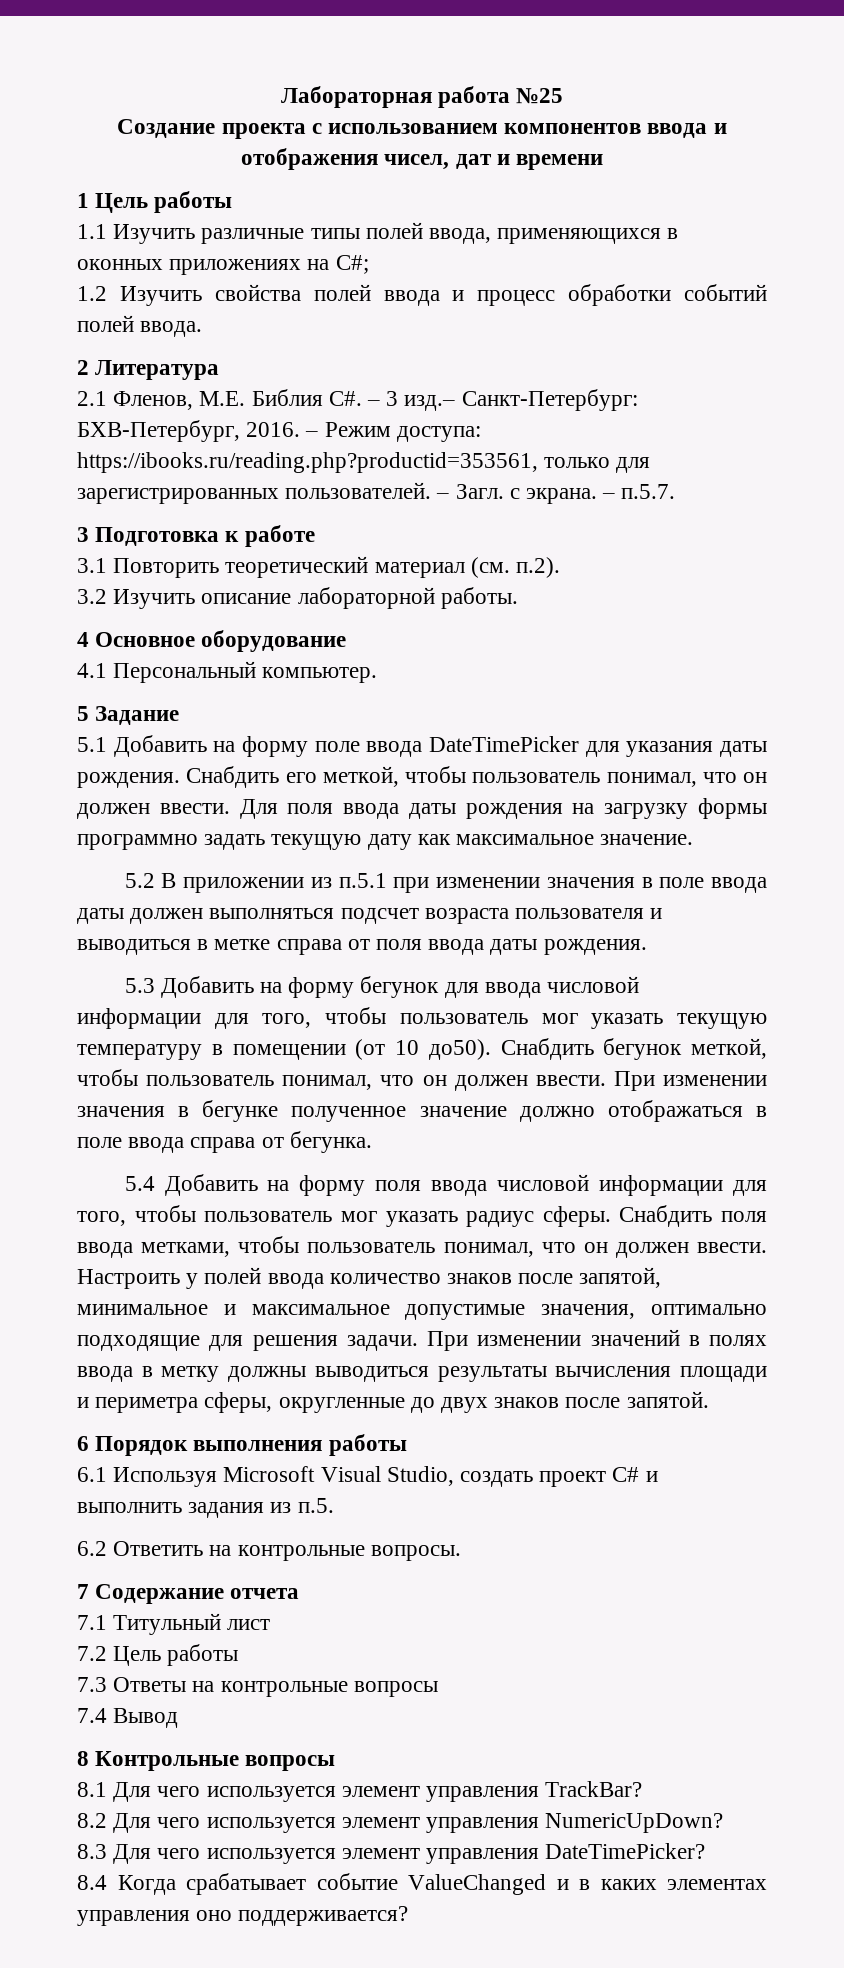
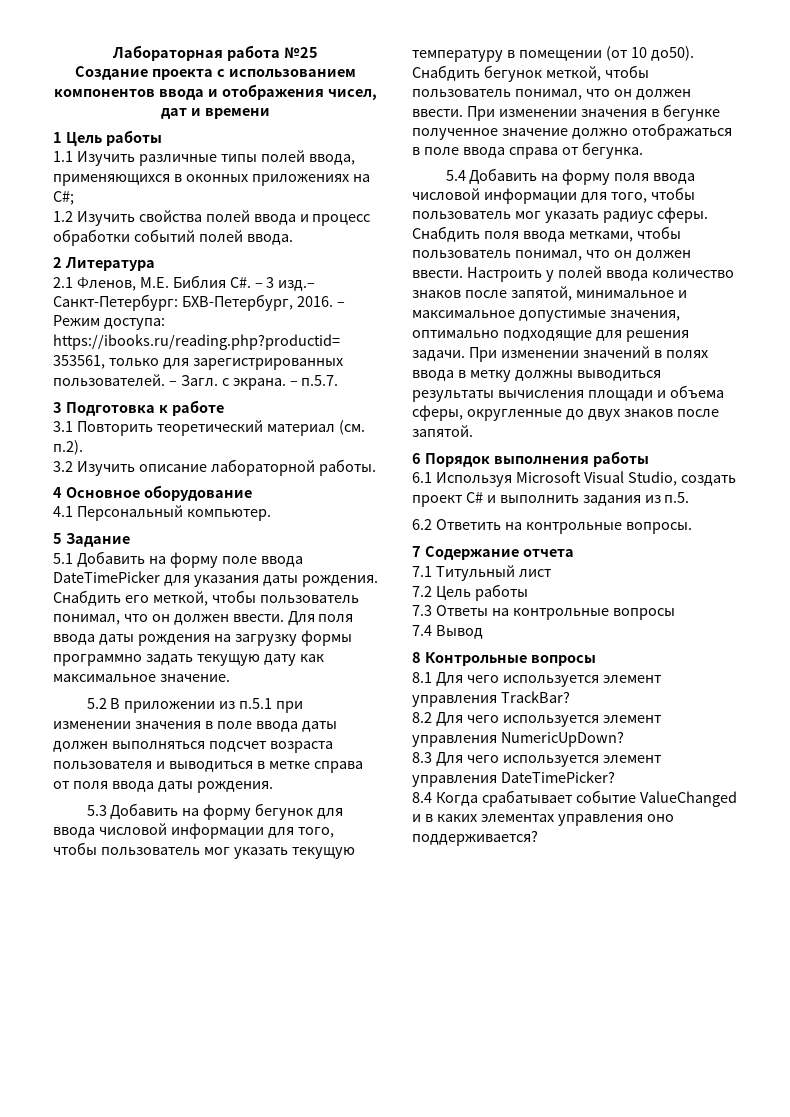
[95,1397,199,1413] периметра -> [669,385,724,398] объема

